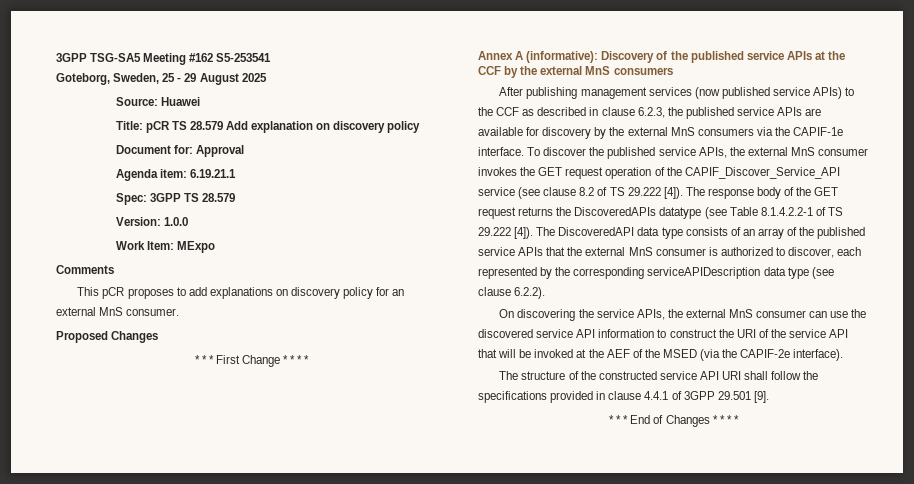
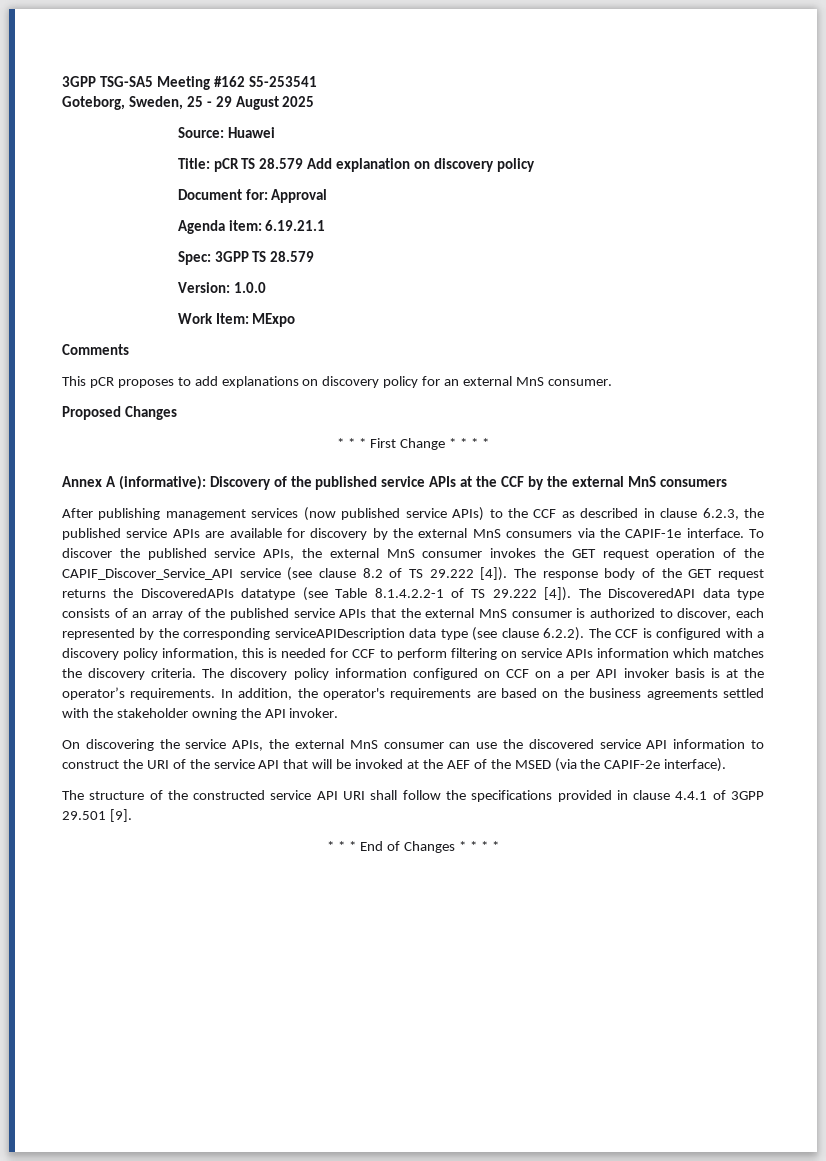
(546, 293) none -> [588,628,764,640] [62,648,764,660] [62,668,764,680] [62,687,764,700] [62,708,339,720] The CCF is configured with a discovery policy information, this is needed for CCF to perform filtering on service APIs information which matches the discovery criteria. The discovery policy information configured on CCF on a per API invoker basis is at the operator’s requirements. In addition, the operator's requirements are based on the business agreements settled with the stakeholder owning the API invoker.

